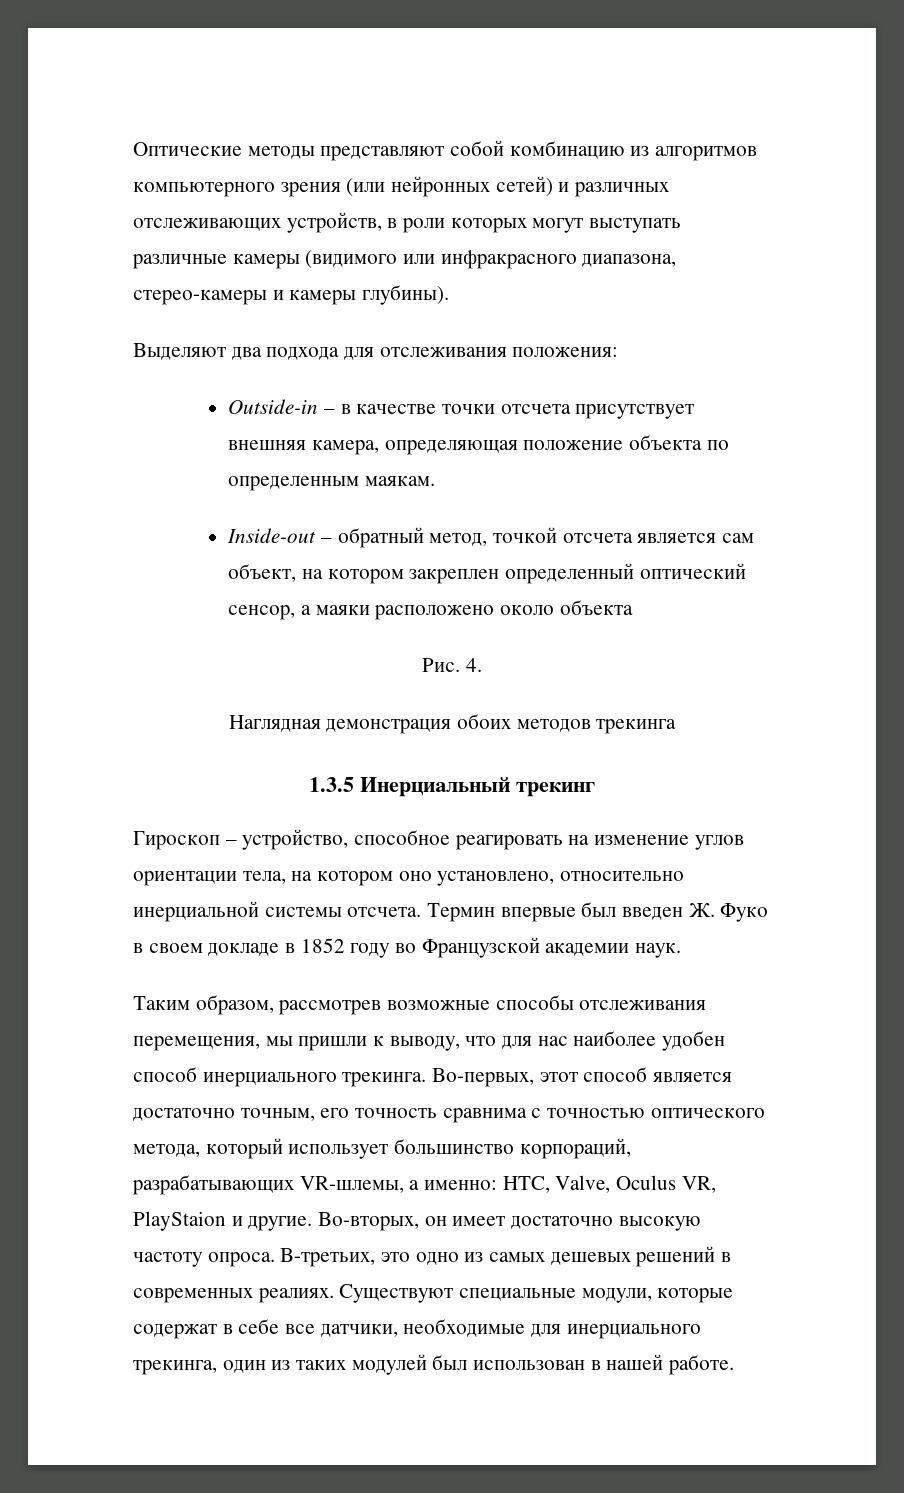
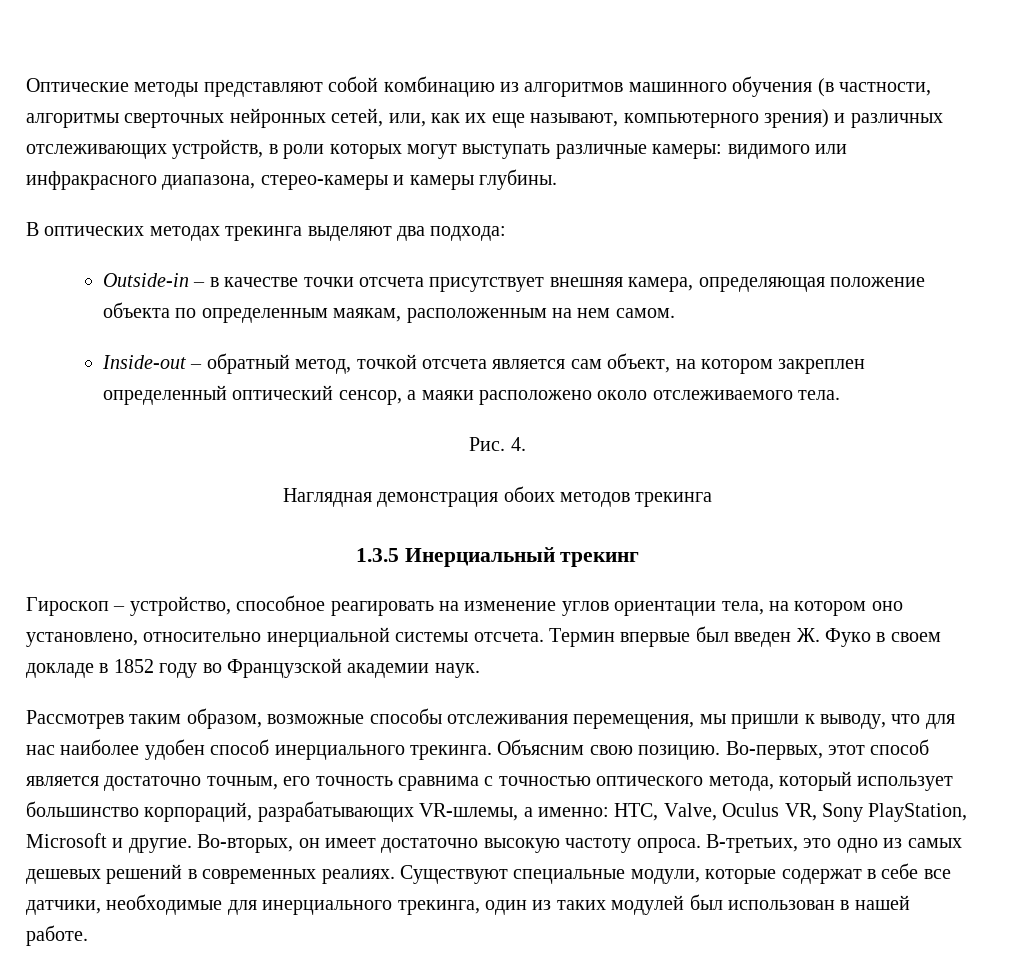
[133,176,553,197] компьютерного зрения (или нейронных сетей) -> [628,76,931,97] [26,108,829,128] машинного обучения (в частности, алгоритмы сверточных нейронных сетей, или, как их еще называют, компьютерного зрения)
[232,250,398,269] камеры (видимого -> [652,144,810,159] камеры: видимого
[362,285,450,305] [133,343,619,360] глубины). // Выделяют два подхода для отслеживания положения: -> [478,169,557,190] [26,222,507,241] глубины. // В оптических методах трекинга выделяют два подхода:
[364,476,435,486] маякам. -> [333,308,675,323] маякам, расположенным на нем самом.
[559,600,633,615] объекта -> [652,390,841,400] отслеживаемого тела.
[133,995,382,1015] Таким образом, рассмотрев -> [26,708,262,729] Рассмотрев таким образом,
(427, 1079) none -> [497,739,721,760] Объясним свою позицию.
[133,1211,226,1231] PlayStaion -> [821,803,968,822] [26,833,107,848] Sony PlayStation, Microsoft

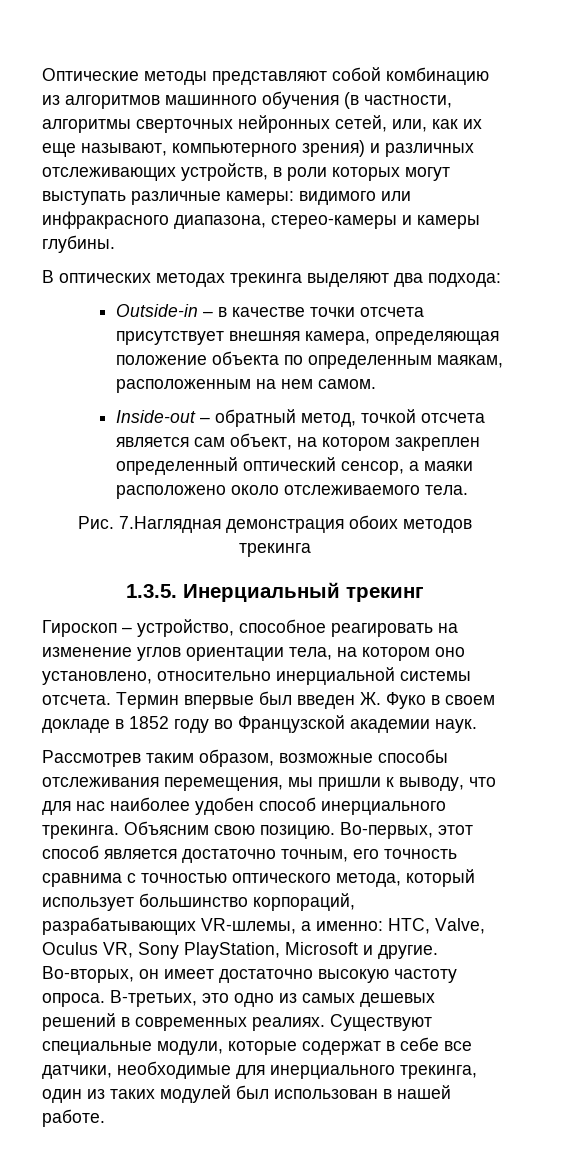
[510,437,526,451] [282,488,372,507] 4. // Наглядная -> [118,516,221,533] 7.Наглядная
[355,548,399,562] 1.3.5 -> [125,584,177,598] 1.3.5.

